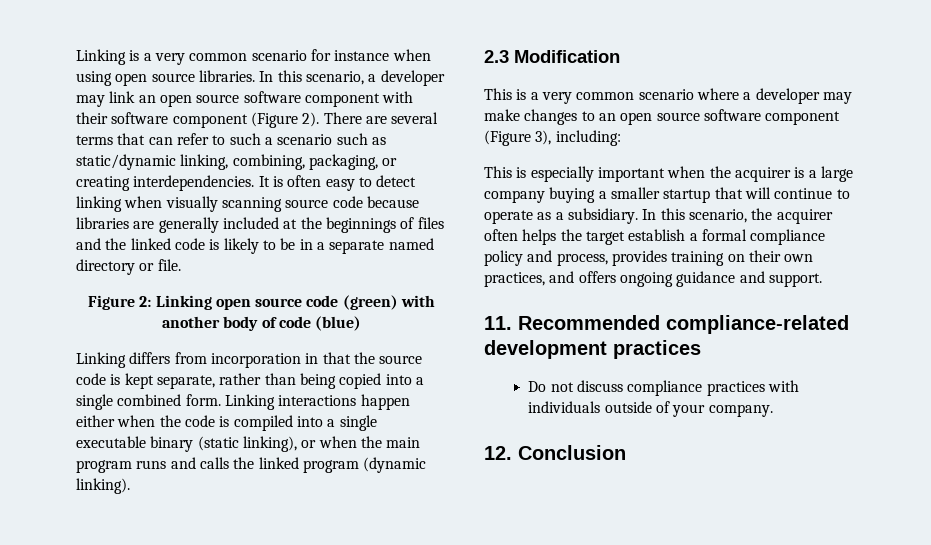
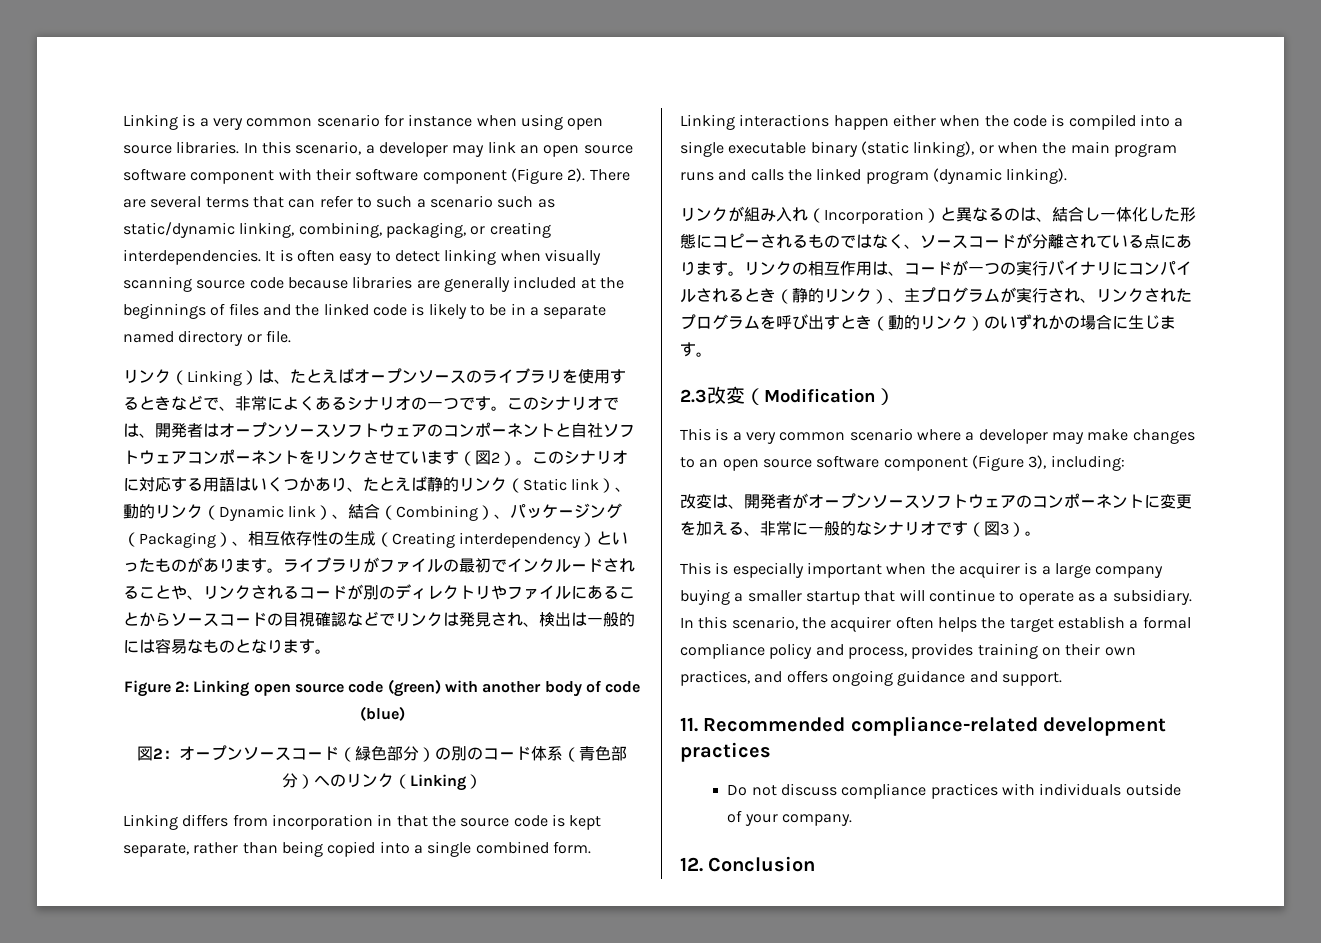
(181, 265) none -> [123,368,626,386] [123,395,619,411] [123,422,635,438] [123,449,628,466] [123,476,632,493] [123,503,623,521] [123,531,629,548] [123,557,635,573] [123,584,635,600] [123,611,635,627] [123,638,331,654] // リンク（Linking）は、たとえばオープンソースのライブラリを使用するときなどで、非常によくあるシナリオの一つです。このシナリオでは、開発者はオープンソースソフトウェアのコンポーネントと自社ソフトウェアコンポーネントをリンクさせています（図2）。このシナリオに対応する用語はいくつかあり、たとえば静的リンク（Static link）、動的リンク（Dynamic link）、結合（Combining）、パッケージング（Packaging）、相互依存性の生成（Creating interdependency）といったものがあります。ライブラリがファイルの最初でインクルードされることや、リンクされるコードが別のディレクトリやファイルにあることからソースコードの目視確認などでリンクは発見され、検出は一般的には容易なものとなります。
(362, 323) none -> [137,745,627,762] [282,773,482,791] // 図2：オープンソースコード（緑色部分）の別のコード体系（青色部分）へのリンク（Linking）
(130, 486) none -> [680,206,1196,224] [680,233,1192,249] [680,260,1192,276] [680,287,1192,304] [680,314,1176,331] [680,342,712,357] // リンクが組み入れ（Incorporation）と異なるのは、結合し一体化した形態にコピーされるものではなく、ソースコードが分離されている点にあります。リンクの相互作用は、コードが一つの実行バイナリにコンパイルされるとき（静的リンク）、主プログラムが実行され、リンクされたプログラムを呼び出すとき（動的リンク）のいずれかの場合に生じます。
(509, 56) none -> [707,386,764,405] 改変（
(620, 56) none -> [876,388,895,405] ）
(621, 138) none -> [680,493,1192,509] [680,520,1041,537] // 改変は、開発者がオープンソースソフトウェアのコンポーネントに変更を加える、非常に一般的なシナリオです（図3）。

